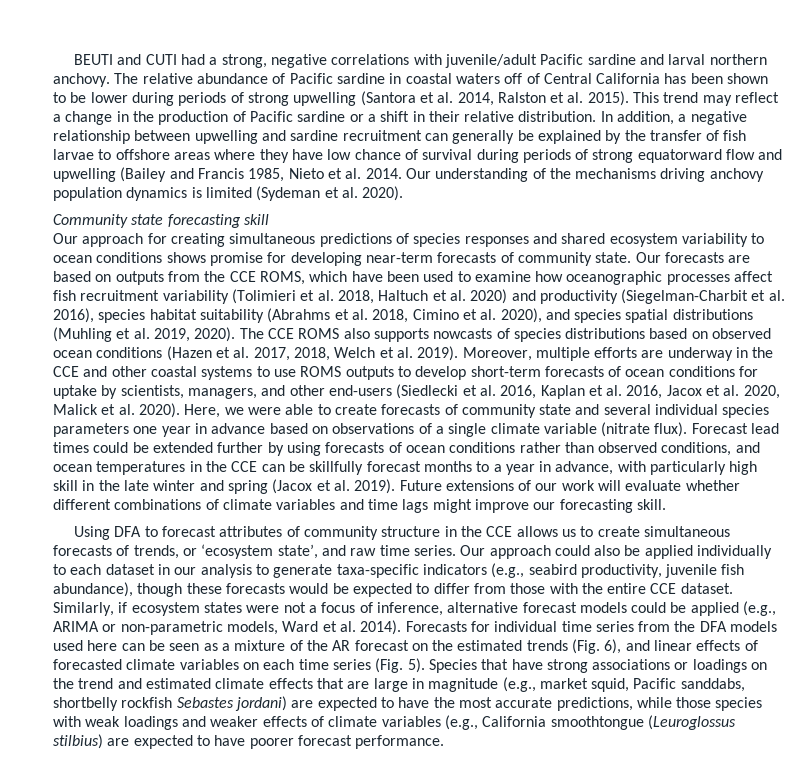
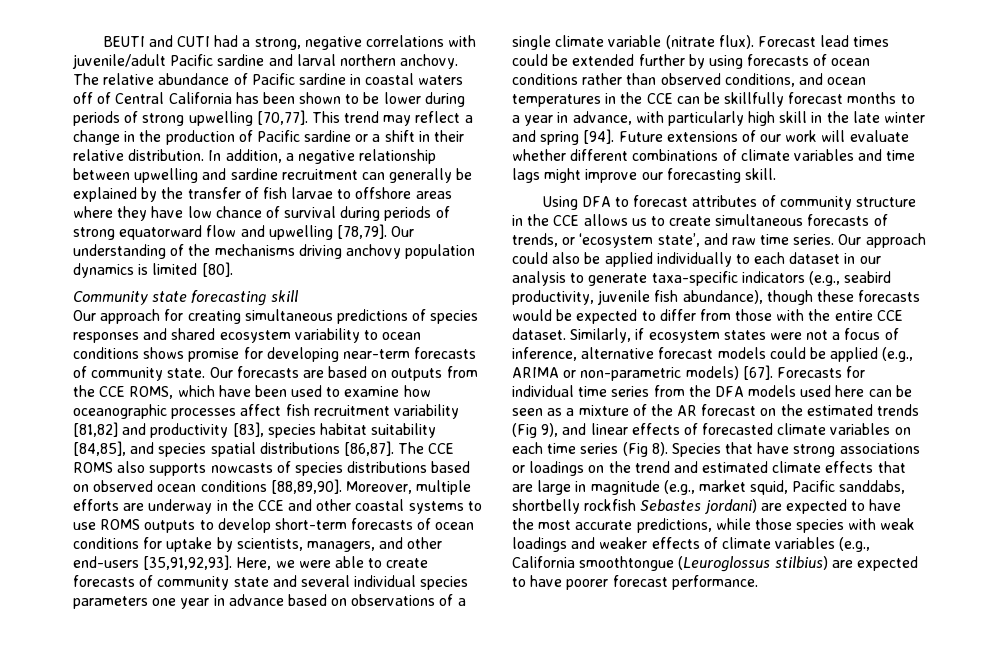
[360,91,629,106] (Santora et al. 2014, Ralston et al. 2015). -> [256,110,308,125] [70,77].
[120,167,402,182] (Bailey and Francis 1985, Nieto et al. 2014. -> [336,224,387,239] [78,79].
[256,186,404,201] (Sydeman et al. 2020). -> [201,262,233,277] [80].
[231,289,785,304] [53,308,753,323] [53,327,236,342] (Tolimieri et al. 2018, Haltuch et al. 2020) and productivity (Siegelman-Charbit et al. 2016), species habitat suitability (Abrahms et al. 2018, Cimino et al. 2020), and species spatial distributions (Muhling et al. 2019, 2020). -> [73,422,437,438] [73,441,394,457] [81,82] and productivity [83], species habitat suitability [84,85], and species spatial distributions [86,87].
[166,346,459,361] (Hazen et al. 2017, 2018, Welch et al. 2019). -> [270,479,342,494] [88,89,90].
[396,384,780,399] [53,403,180,418] (Siedlecki et al. 2016, Kaplan et al. 2016, Jacox et al. 2020, Malick et al. 2020). -> [143,555,233,570] [35,91,92,93].
[272,479,396,494] (Jacox et al. 2019). -> [583,129,615,144] [94].
[226,620,402,635] models, Ward et al. 2014). -> [685,365,773,380] models) [67].
[572,639,622,654] (Fig. 6), -> [512,423,559,438] (Fig 9),
[375,658,425,673] (Fig. 5). -> [622,442,668,457] (Fig 8).

